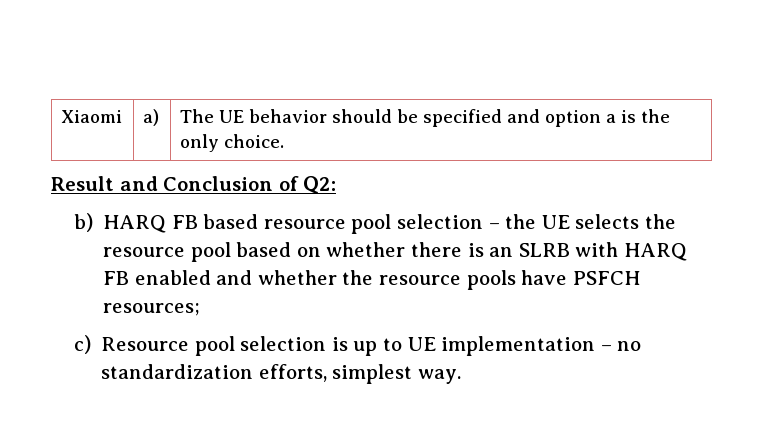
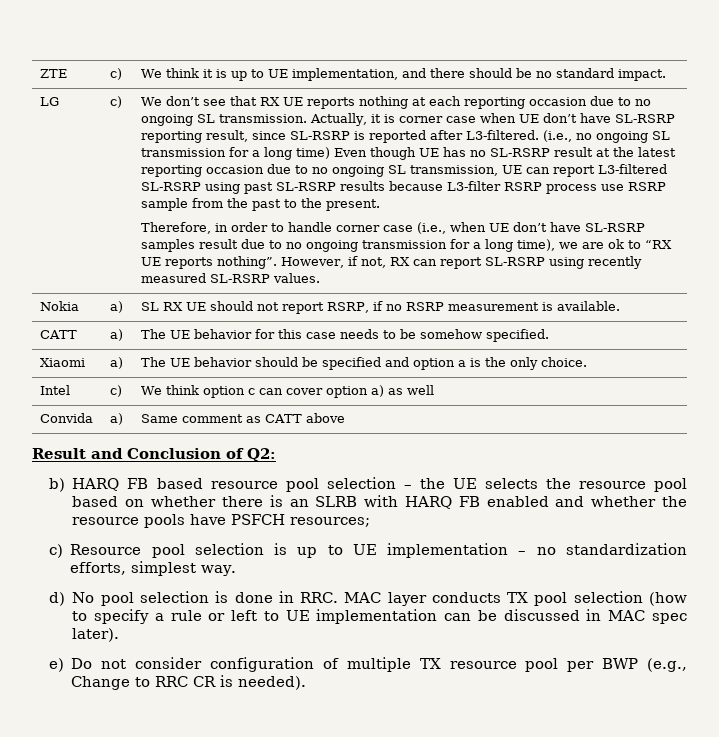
(61, 116) none -> [40,69,68,78] [110,68,123,80] [141,68,667,81] [40,97,60,106] [110,96,123,108] [141,96,652,109] [141,113,676,126] [141,130,671,143] [141,147,677,160] [141,164,668,177] [141,181,667,194] [141,198,381,211] [141,222,646,234] [141,239,673,252] [141,256,643,269] [141,273,321,283] [40,301,80,311] [110,301,124,313] [141,301,621,314] [40,330,78,339] [110,329,124,341] [141,329,550,342] ZTE | c) | We think it is up to UE implementation, and there should be no standard impact. // LG | c) | We don’t see that RX UE reports nothing at each reporting occasion due to no ongoing SL transmission. Actually, it is corner case when UE don’t have SL-RSRP reporting result, since SL-RSRP is reported after L3-filtered. (i.e., no ongoing SL transmission for a long time) Even though UE has no SL-RSRP result at the latest reporting occasion due to no ongoing SL transmission, UE can report L3-filtered SL-RSRP using past SL-RSRP results because L3-filter RSRP process use RSRP sample from the past to the present. // Therefore, in order to handle corner case (i.e., when UE don’t have SL-RSRP samples result due to no ongoing transmission for a long time), we are ok to “RX UE reports nothing”. However, if not, RX can report SL-RSRP using recently measured SL-RSRP values. // Nokia | a) | SL RX UE should not report RSRP, if no RSRP measurement is available. // CATT | a) | The UE behavior for this case needs to be somehow specified. //
(285, 141) none -> [40,385,71,395] [110,385,123,397] [141,385,435,398] [40,413,94,423] [110,413,124,425] [141,413,346,423] // Intel | c) | We think option c can cover option a) as well // Convida | a) | Same comment as CATT above
(461, 376) none -> [49,591,687,606] [72,609,687,624] [72,628,120,642] [49,657,687,672] [71,675,307,690] // d) No pool selection is done in RRC. MAC layer conducts TX pool selection (how to specify a rule or left to UE implementation can be discussed in MAC spec later). // e) Do not consider configuration of multiple TX resource pool per BWP (e.g., Change to RRC CR is needed).

